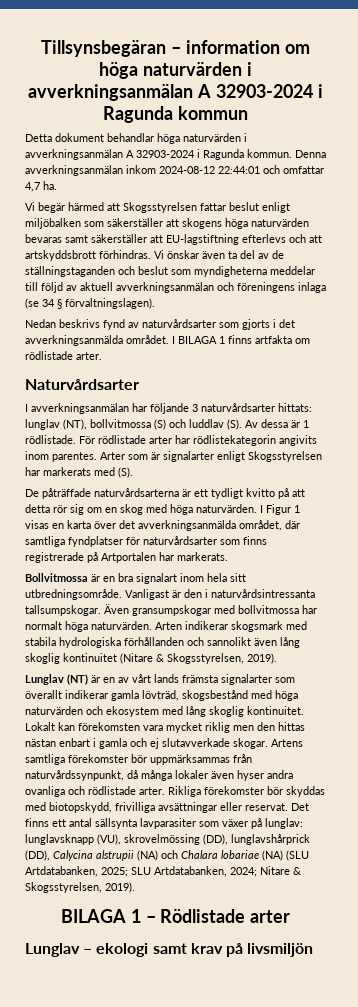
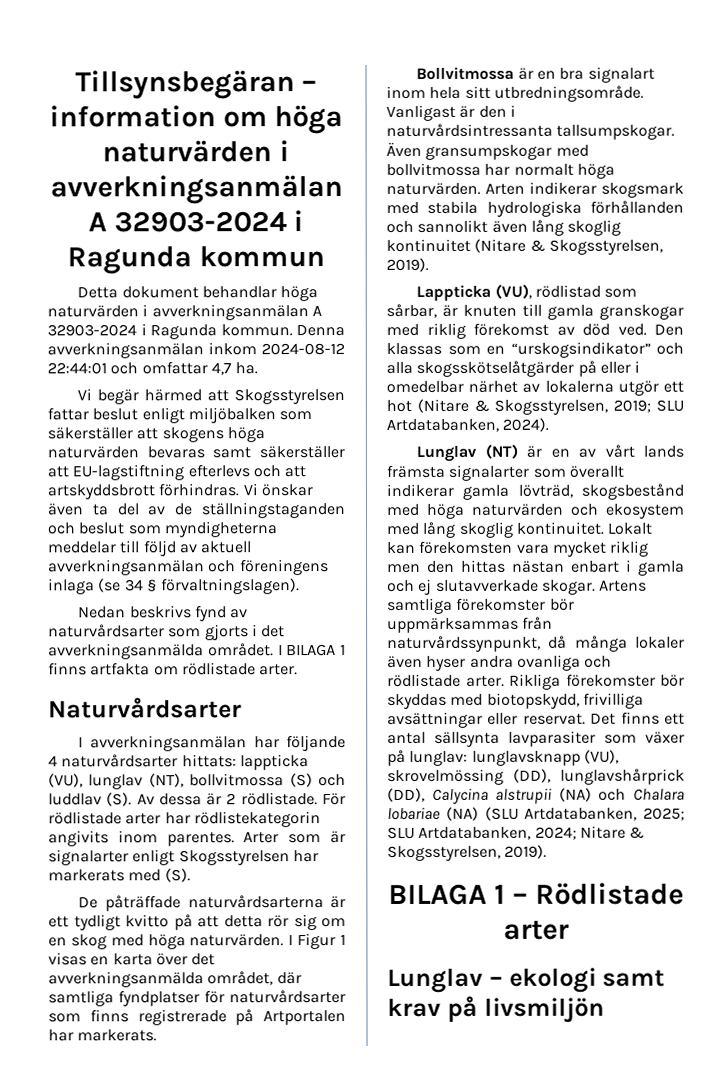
[192,404,198,412] 3 -> [48,755,58,767] 4
(312, 407) none -> [239,754,309,771] [48,773,83,788] lappticka (VU),
[303,420,309,428] 1 -> [226,793,237,805] 2
(277, 658) none -> [416,283,638,301] [386,303,684,320] [386,322,684,339] [386,341,684,358] [386,360,641,377] [386,380,684,396] [386,398,684,415] [386,417,550,432] // Lappticka (VU), rödlistad som sårbar, är knuten till gamla granskogar med riklig förekomst av död ved. Den klassas som en “urskogsindikator” och alla skogsskötselåtgärder på eller i omedelbar närhet av lokalerna utgör ett hot (Nitare & Skogsstyrelsen, 2019; SLU Artdatabanken, 2024).

